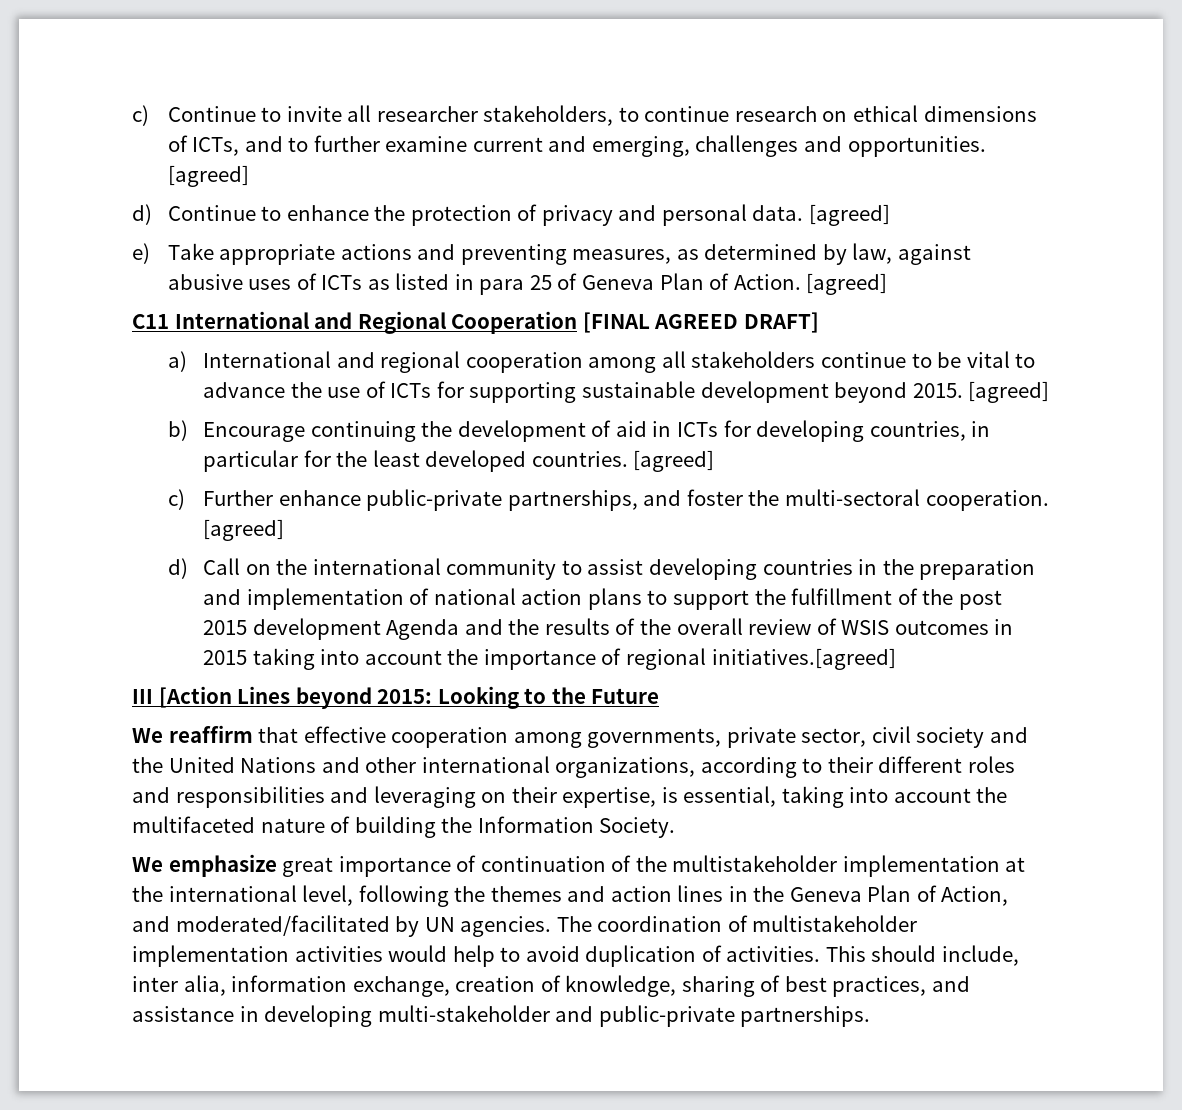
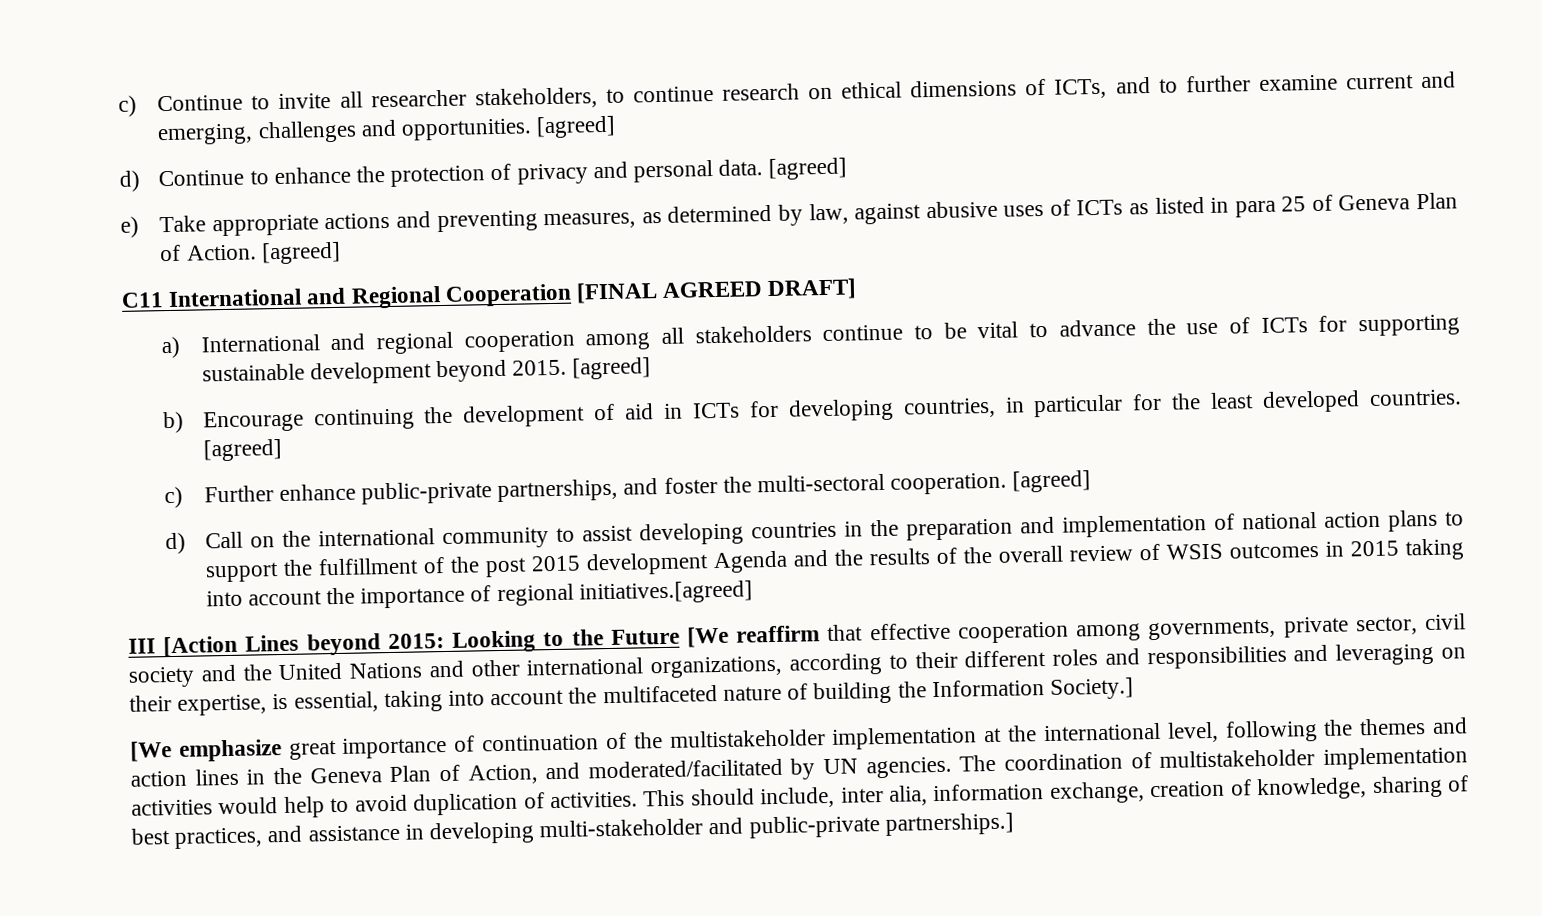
[132,728,163,743] // We -> [687,626,729,648] [We
[599,817,676,838] [132,857,163,872] Society. // We -> [1049,677,1134,700] [130,741,172,762] Society.] // [We
[740,1006,871,1027] partnerships. -> [884,812,1014,836] partnerships.]

